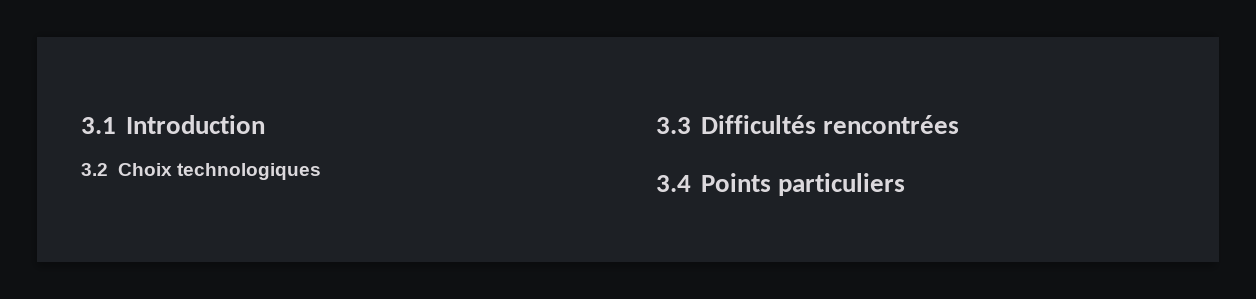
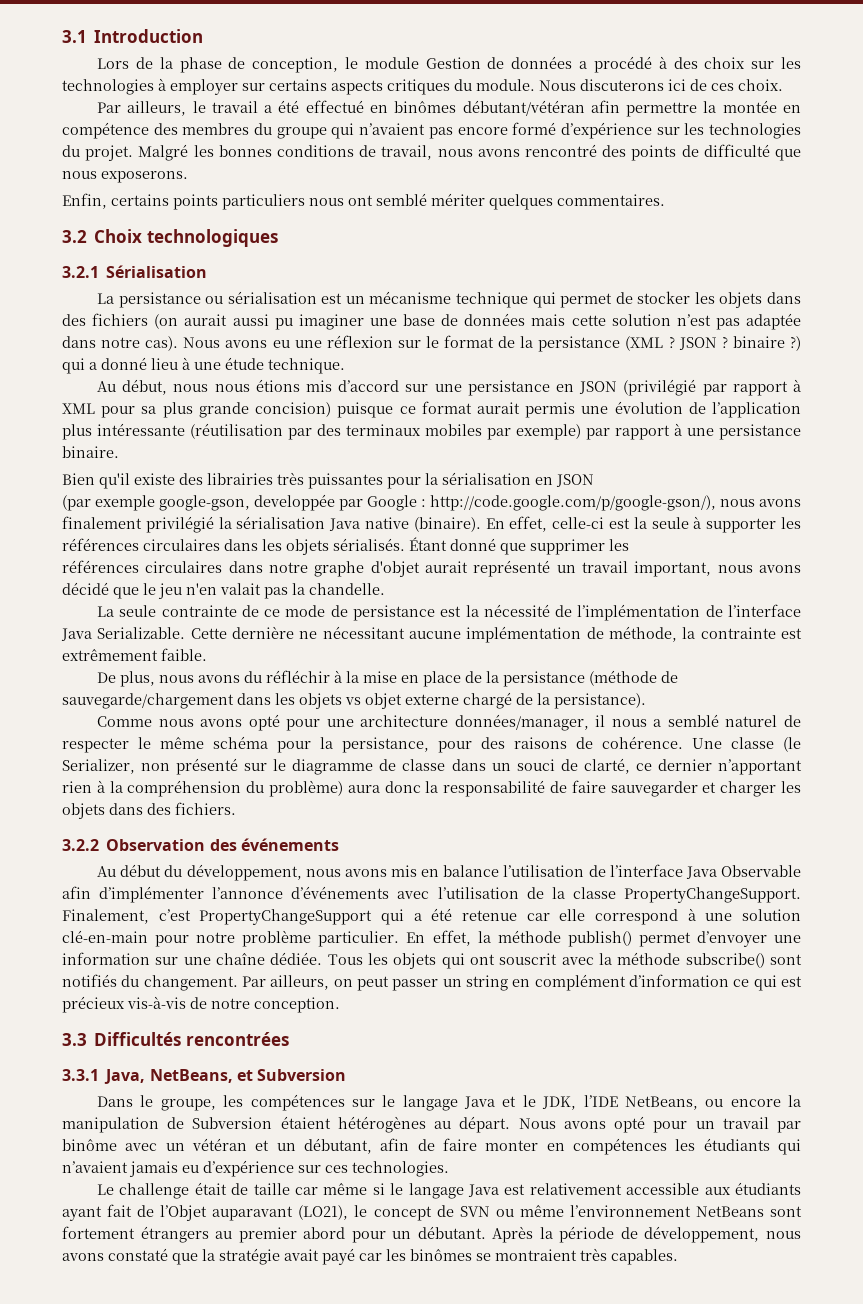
[81,163,321,180] [656,115,959,134] [656,173,905,196] 3.2 Choix technologiques // 3.3 Difficultés rencontrées // 3.4 Points particuliers -> [97,56,802,73] [62,78,783,95] [97,100,802,117] [62,122,801,139] [62,144,802,161] [62,171,188,183] [62,193,665,210] [62,229,278,247] [62,265,208,278] [97,291,801,308] [62,313,801,330] [62,335,801,352] [62,357,345,374] [97,379,801,396] [62,401,801,418] [62,423,801,440] [62,446,119,458] [62,472,594,489] [62,494,801,511] [62,516,801,533] [62,537,629,555] [62,560,802,577] [62,582,385,599] [97,604,802,621] [61,626,803,643] [62,648,207,661] [97,670,679,687] [62,692,646,709] [97,714,801,731] [62,736,801,753] [62,758,803,775] [62,780,801,797] [62,802,236,819] [62,838,339,851] [97,864,801,881] [62,886,801,903] [62,908,801,925] [62,930,801,947] [62,952,802,969] [62,974,802,991] [62,996,340,1013] [62,1032,289,1046] [62,1069,347,1084] [97,1094,801,1111] [62,1116,802,1133] [62,1138,801,1155] [62,1160,449,1177] [97,1182,801,1199] [62,1204,802,1221] [62,1226,802,1243] [62,1248,678,1265] Lors de la phase de conception, le module Gestion de données a procédé à des choix sur les technologies à employer sur certains aspects critiques du module. Nous discuterons ici de ces choix. // Par ailleurs, le travail a été effectué en binômes débutant/vétéran afin permettre la montée en compétence des membres du groupe qui n’avaient pas encore formé d’expérience sur les technologies du projet. Malgré les bonnes conditions de travail, nous avons rencontré des points de difficulté que nous exposerons. // Enfin, certains points particuliers nous ont semblé mériter quelques commentaires. // 3.2 Choix technologiques // 3.2.1 Sérialisation // La persistance ou sérialisation est un mécanisme technique qui permet de stocker les objets dans des fichiers (on aurait aussi pu imaginer une base de données mais cette solution n’est pas adaptée dans notre cas). Nous avons eu une réflexion sur le format de la persistance (XML ? JSON ? binaire ?) qui a donné lieu à une étude technique. // Au début, nous nous étions mis d’accord sur une persistance en JSON (privilégié par rapport à XML pour sa plus grande concision) puisque ce format aurait permis une évolution de l’application plus intéressante (réutilisation par des terminaux mobiles par exemple) par rapport à une persistance binaire. // Bien qu'il existe des librairies très puissantes pour la sérialisation en JSON // (par exemple google-gson, developpée par Google : http://code.google.com/p/google-gson/), nous avons finalement privilégié la sérialisation Java native (binaire). En effet, celle-ci est la seule à supporter les références circulaires dans les objets sérialisés. Étant donné que supprimer les // références circulaires dans notre graphe d'objet aurait représenté un travail important, nous avons décidé que le jeu n'en valait pas la chandelle. // La seule contrainte de ce mode de persistance est la nécessité de l’implémentation de l’interface Java Serializable. Cette dernière ne nécessitant aucune implémentation de méthode, la contrainte est extrêmement faible. // De plus, nous avons du réfléchir à la mise en place de la persistance (méthode de sauvegarde/chargement dans les objets vs objet externe chargé de la persistance). // Comme nous avons opté pour une architecture données/manager, il nous a semblé naturel de respecter le même schéma pour la persistance, pour des raisons de cohérence. Une classe (le Serializer, non présenté sur le diagramme de classe dans un souci de clarté, ce dernier n’apportant rien à la compréhension du problème) aura donc la responsabilité de faire sauvegarder et charger les objets dans des fichiers. // 3.2.2 Observation des événements // Au début du développement, nous avons mis en balance l’utilisation de l’interface Java Observable afin d’implémenter l’annonce d’événements avec l’utilisation de la classe PropertyChangeSupport. Finalement, c’est PropertyChangeSupport qui a été retenue car elle correspond à une solution clé-en-main pour notre problème particulier. En effet, la méthode publish() permet d’envoyer une information sur une chaîne dédiée. Tous les objets qui ont souscrit avec la méthode subscribe() sont notifiés du changement. Par ailleurs, on peut passer un string en complément d’information ce qui est précieux vis-à-vis de notre conception. // 3.3 Difficultés rencontrées // 3.3.1 Java, NetBeans, et Subversion // Dans le groupe, les compétences sur le langage Java et le JDK, l’IDE NetBeans, ou encore la manipulation de Subversion étaient hétérogènes au départ. Nous avons opté pour un travail par binôme avec un vétéran et un débutant, afin de faire monter en compétences les étudiants qui n’avaient jamais eu d’expérience sur ces technologies. // Le challenge était de taille car même si le langage Java est relativement accessible aux étudiants ayant fait de l’Objet auparavant (LO21), le concept de SVN ou même l’environnement NetBeans sont fortement étrangers au premier abord pour un débutant. Après la période de développement, nous avons constaté que la stratégie avait payé car les binômes se montraient très capables.

